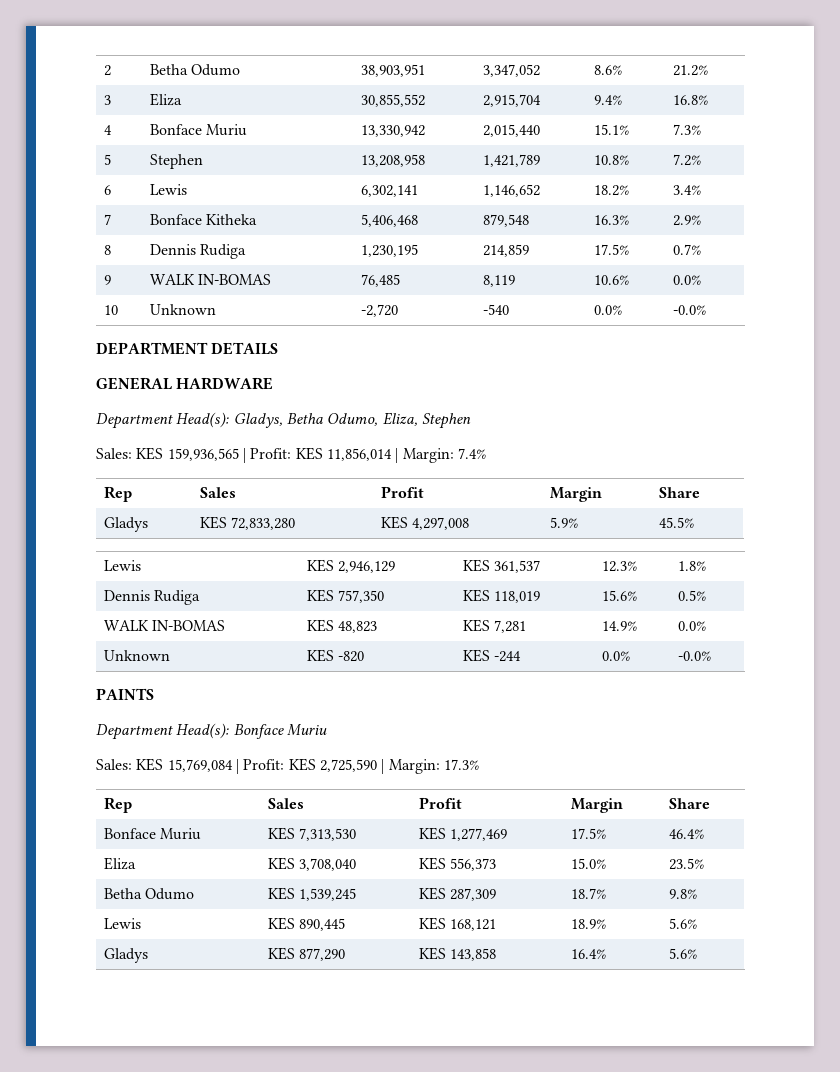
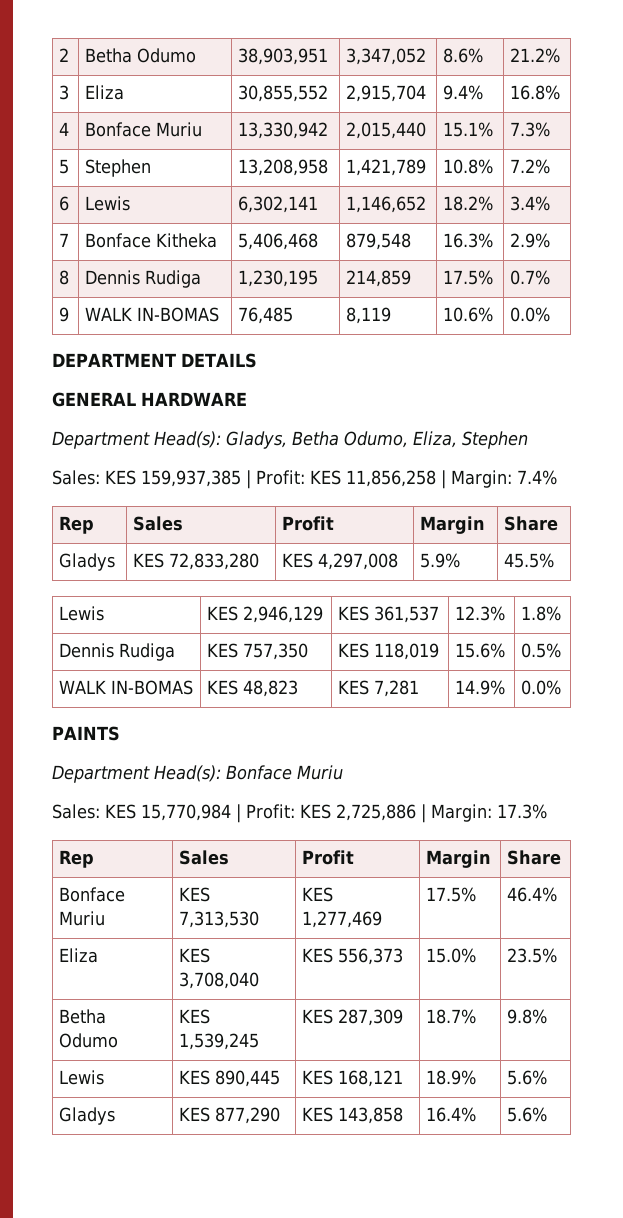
[104,305,119,315] [150,304,217,315] [361,304,399,317] [483,304,510,315] [594,305,623,315] [673,305,707,315] // 10 | Unknown | -2,720 | -540 | 0.0% | -0.0% -> (551, 314) none
[167,447,392,463] 159,936,565 | Profit: KES 11,856,014 -> [141,470,436,489] 159,937,385 | Profit: KES 11,856,258
[104,650,171,661] [307,649,365,662] [463,649,522,662] [602,651,631,661] [678,651,712,661] // Unknown | KES -820 | KES -244 | 0.0% | -0.0% -> (562, 687) none
[167,758,377,774] 15,769,084 | Profit: KES 2,725,590 -> [141,804,416,823] 15,770,984 | Profit: KES 2,725,886

